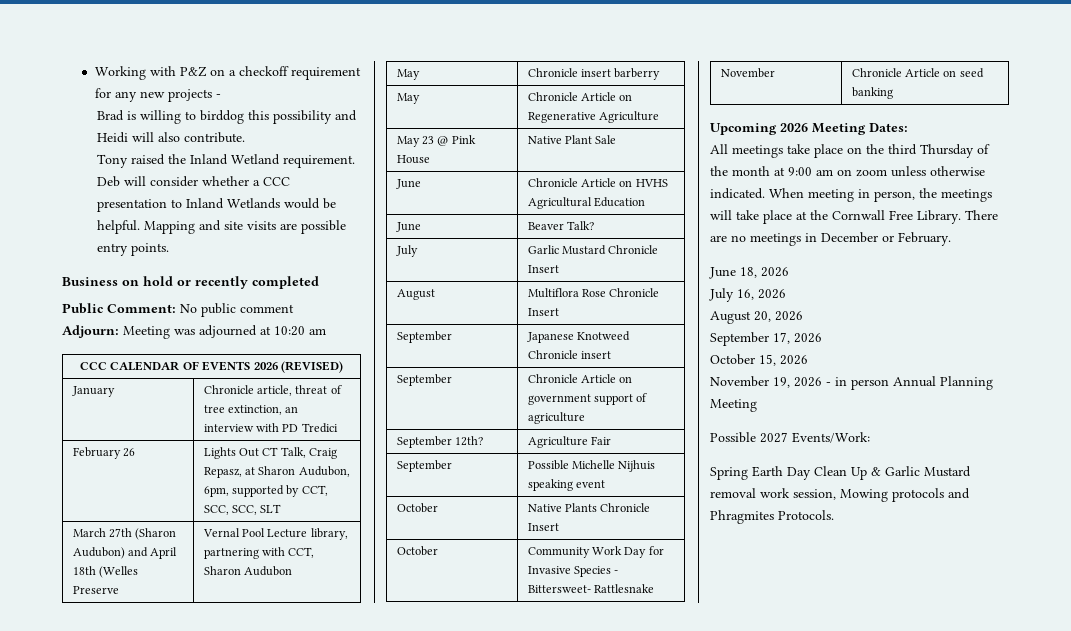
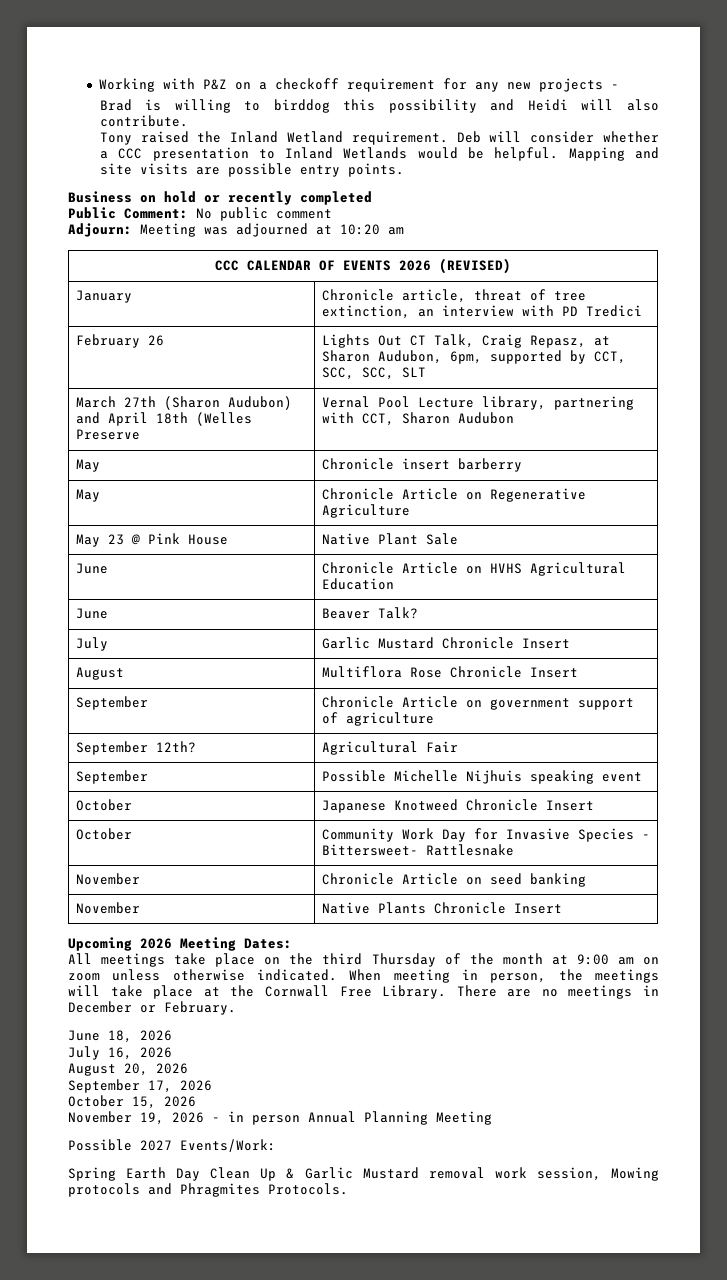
[396,331,452,343] [526,331,631,343] [527,350,612,359] // September | Japanese Knotweed Chronicle insert -> (578, 672) none
[527,436,588,448] Agriculture -> [321,741,418,755] Agricultural
[527,503,598,512] Native Plants -> [321,799,458,813] Japanese Knotweed
(893, 93) none -> [75,902,140,914] [321,902,562,914] // November | Native Plants Chronicle Insert

